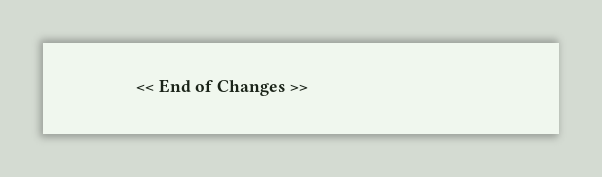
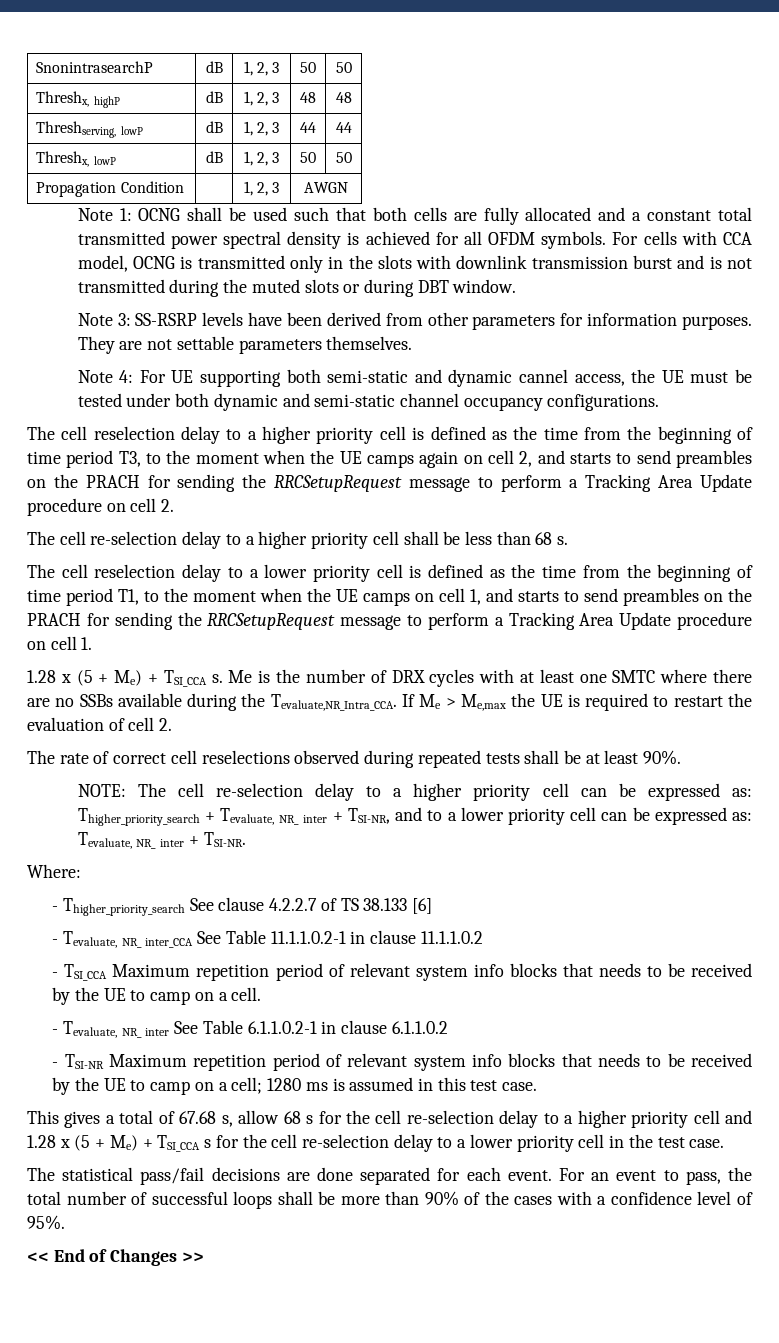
(136, 88) none -> [36,61,154,73] [205,61,223,73] [243,61,280,76] [300,62,316,73] [335,62,352,73] [36,91,120,108] [205,91,223,103] [243,91,280,106] [300,92,316,103] [335,92,352,103] [36,121,143,138] [205,121,223,133] [243,121,280,136] [300,122,316,133] [335,122,352,133] [36,151,116,167] [205,151,223,163] [243,151,280,166] [300,152,316,163] [335,152,352,163] [36,181,184,197] [243,181,280,196] [304,182,348,193] [77,207,752,225] [77,231,752,249] [77,255,752,273] [77,279,517,297] [77,312,753,330] [77,336,413,354] [77,369,753,387] [77,393,660,411] [27,426,754,444] [27,450,752,468] [27,474,752,492] [27,498,175,516] [27,531,569,549] [27,564,753,582] [27,588,752,606] [27,612,753,630] [27,636,93,650] [27,669,752,687] [27,693,752,711] [27,717,173,731] [27,750,682,768] [77,783,753,801] [77,807,753,826] [77,832,246,849] [27,864,81,878] [52,897,433,916] [52,930,483,948] [52,963,753,981] [52,987,262,1005] [52,1020,448,1038] [52,1053,752,1071] [52,1077,538,1095] [27,1110,753,1128] [27,1134,725,1152] [27,1167,753,1185] [27,1191,753,1209] [27,1215,65,1230] SnonintrasearchP | dB | 1, 2, 3 | 50 | 50 // Threshx, highP | dB | 1, 2, 3 | 48 | 48 // Threshserving, lowP | dB | 1, 2, 3 | 44 | 44 // Threshx, lowP | dB | 1, 2, 3 | 50 | 50 // Propagation Condition | | 1, 2, 3 | AWGN // Note 1: OCNG shall be used such that both cells are fully allocated and a constant total transmitted power spectral density is achieved for all OFDM symbols. For cells with CCA model, OCNG is transmitted only in the slots with downlink transmission burst and is not transmitted during the muted slots or during DBT window. // Note 3: SS-RSRP levels have been derived from other parameters for information purposes. They are not settable parameters themselves. // Note 4: For UE supporting both semi-static and dynamic cannel access, the UE must be tested under both dynamic and semi-static channel occupancy configurations. // The cell reselection delay to a higher priority cell is defined as the time from the beginning of time period T3, to the moment when the UE camps again on cell 2, and starts to send preambles on the PRACH for sending the RRCSetupRequest message to perform a Tracking Area Update procedure on cell 2. // The cell re-selection delay to a higher priority cell shall be less than 68 s. // The cell reselection delay to a lower priority cell is defined as the time from the beginning of time period T1, to the moment when the UE camps on cell 1, and starts to send preambles on the PRACH for sending the RRCSetupRequest message to perform a Tracking Area Update procedure on cell 1. // 1.28 x (5 + Me) + TSI_CCA s. Me is the number of DRX cycles with at least one SMTC where there are no SSBs available during the Tevaluate,NR_Intra_CCA. If Me > Me,max the UE is required to restart the evaluation of cell 2. // The rate of correct cell reselections observed during repeated tests shall be at least 90%. // NOTE: The cell re-selection delay to a higher priority cell can be expressed as: Thigher_priority_search + Tevaluate, NR_ inter + TSI-NR, and to a lower priority cell can be expressed as: Tevaluate, NR_ inter + TSI-NR. // Where: // - Thigher_priority_search See clause 4.2.2.7 of TS 38.133 [6] // - Tevaluate, NR_ inter_CCA See Table 11.1.1.0.2-1 in clause 11.1.1.0.2 // - TSI_CCA Maximum repetition period of relevant system info blocks that needs to be received by the UE to camp on a cell. // - Tevaluate, NR_ inter See Table 6.1.1.0.2-1 in clause 6.1.1.0.2 // - TSI-NR Maximum repetition period of relevant system info blocks that needs to be received by the UE to camp on a cell; 1280 ms is assumed in this test case. // This gives a total of 67.68 s, allow 68 s for the cell re-selection delay to a higher priority cell and 1.28 x (5 + Me) + TSI_CCA s for the cell re-selection delay to a lower priority cell in the test case. // The statistical pass/fail decisions are done separated for each event. For an event to pass, the total number of successful loops shall be more than 90% of the cases with a confidence level of 95%. //

